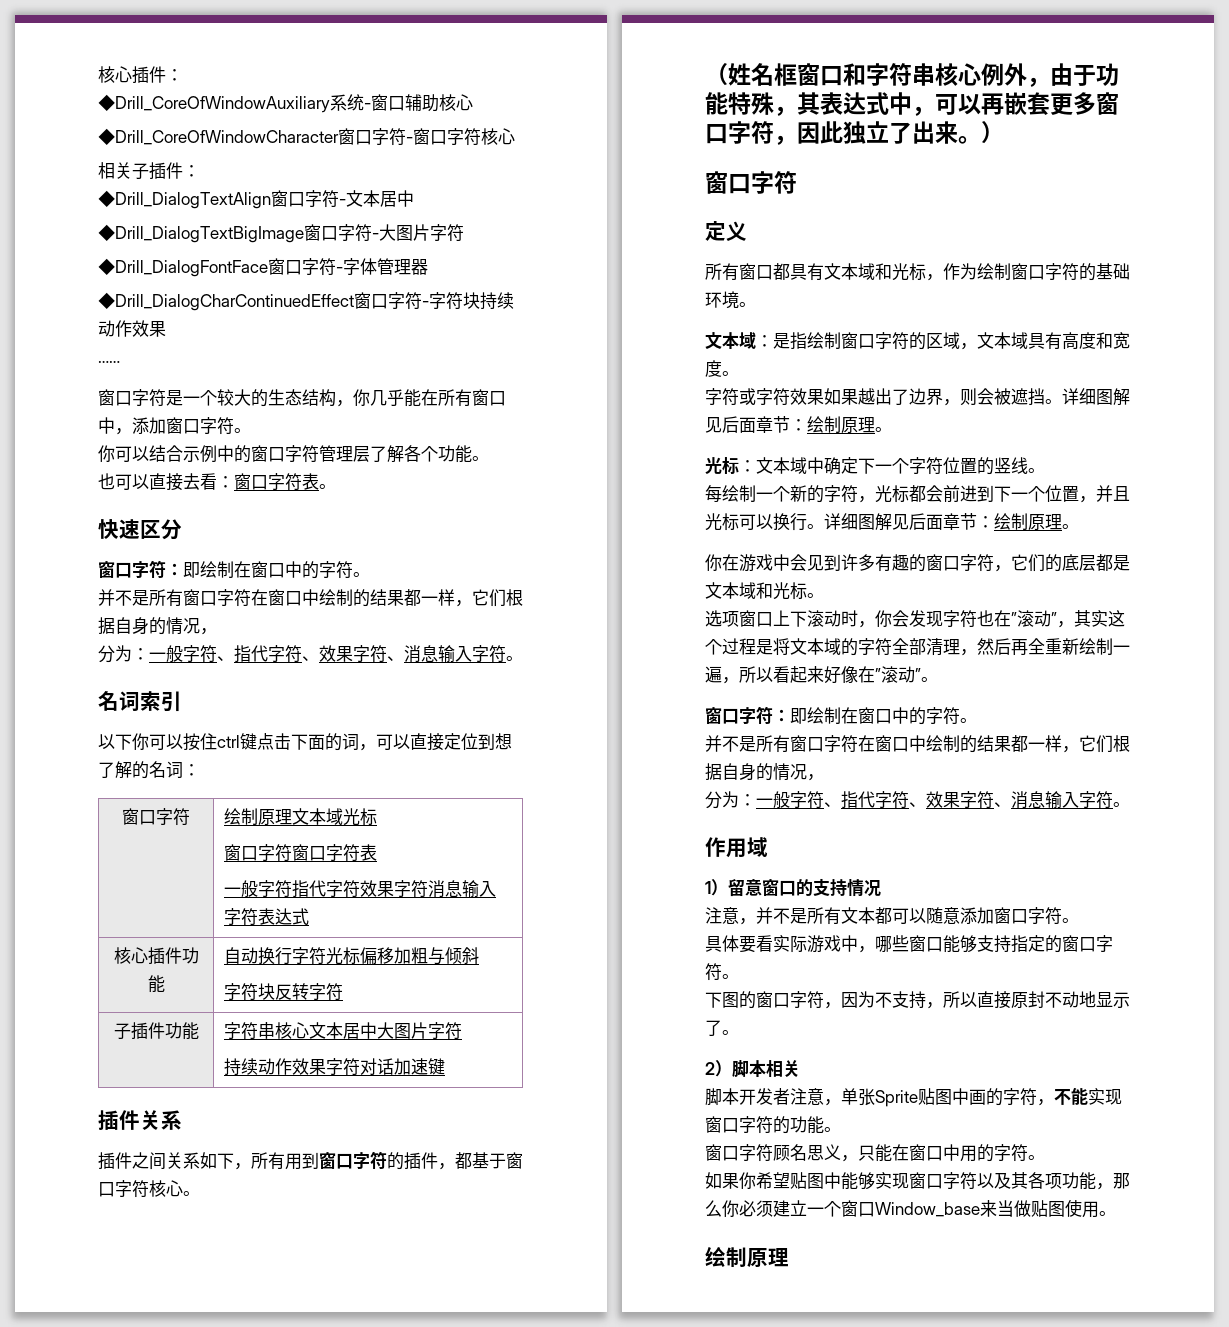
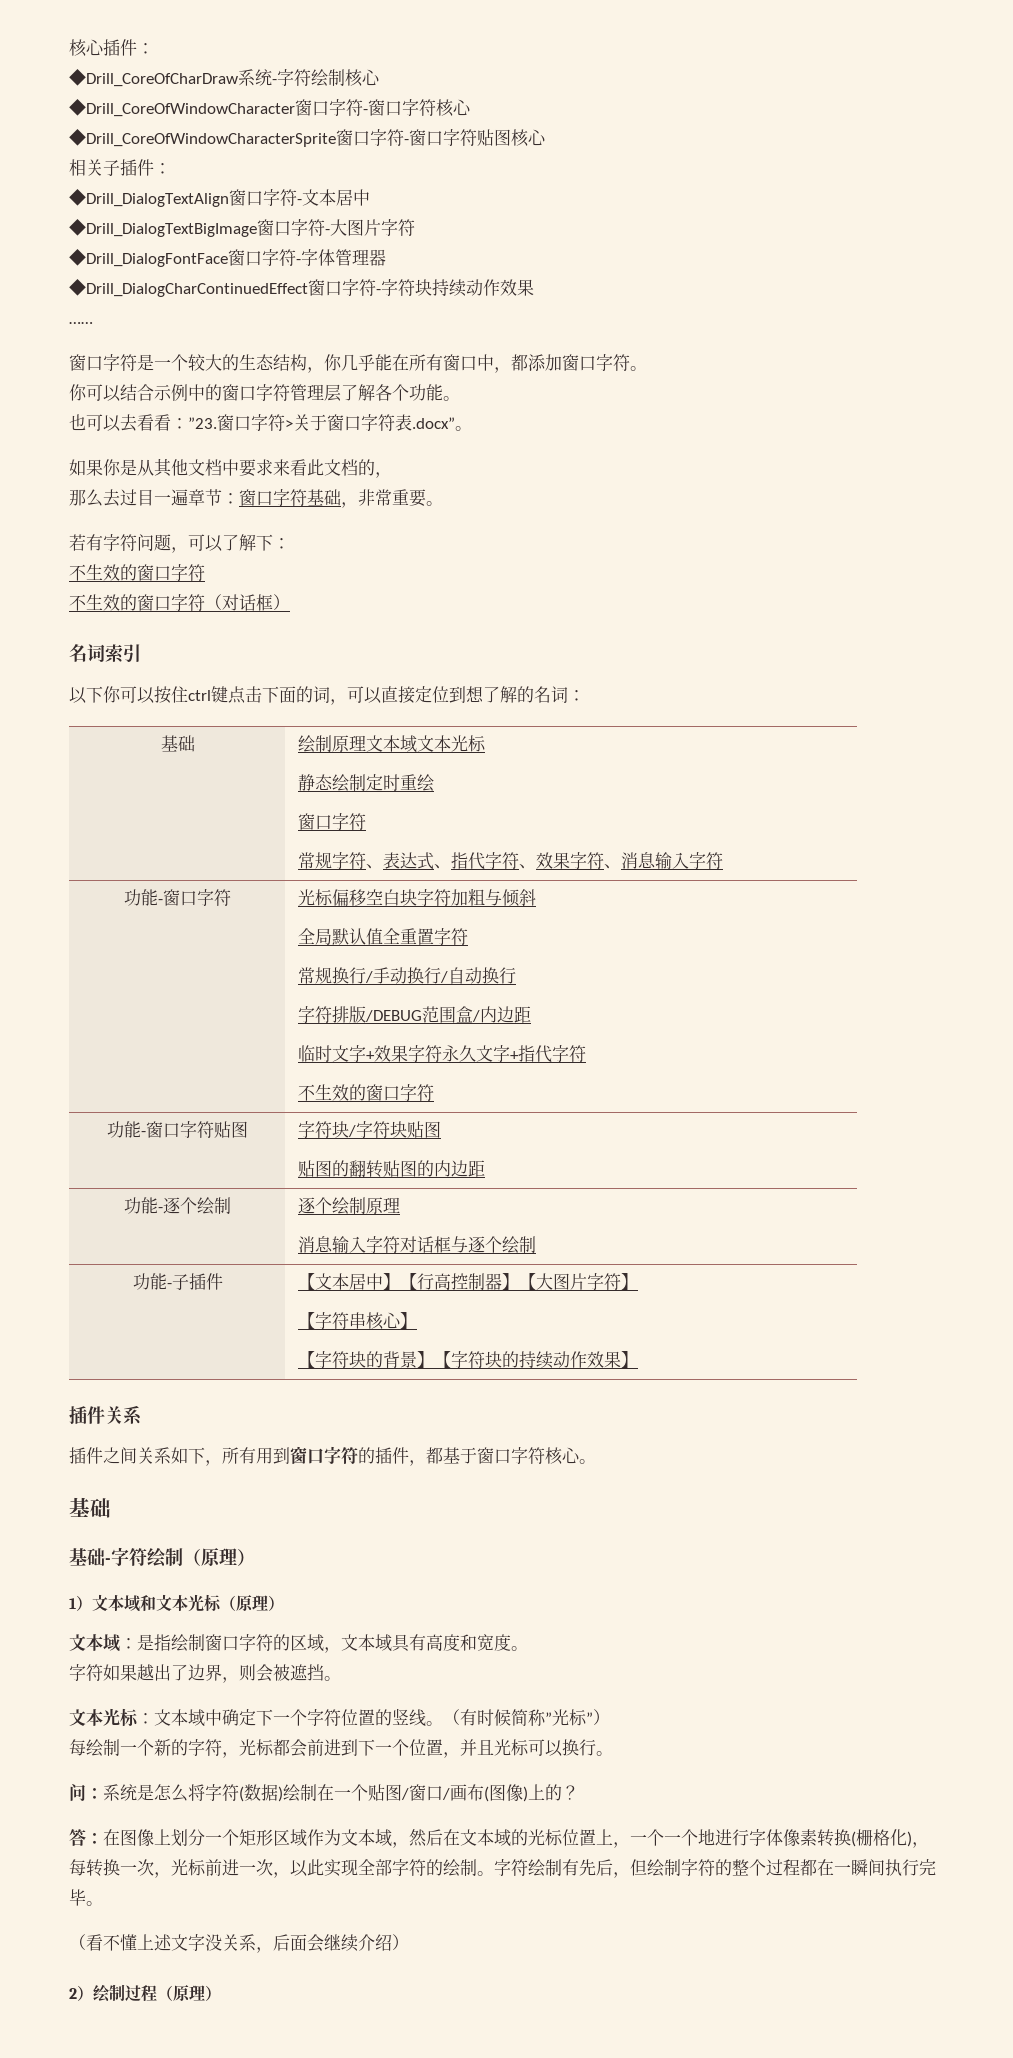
[98,94,330,113] ◆Drill_CoreOfWindowAuxiliary -> [69,69,238,87] ◆Drill_CoreOfCharDraw
[371,94,439,112] 窗口辅助 -> [277,69,345,87] 字符绘制
(515, 136) none -> [69,129,546,147] // ◆Drill_CoreOfWindowCharacterSprite窗口字符-窗口字符贴图核心
(132, 431) none -> [511,354,528,371] 都
[149,473,336,491] [98,519,182,540] [98,560,370,579] [98,589,523,607] [98,617,217,635] [98,645,523,663] 直接去看：窗口字符表。 // 快速区分 // 窗口字符：即绘制在窗口中的字符。 // 并不是所有窗口字符在窗口中绘制的结果都一样，它们根据自身的情况， // 分为：一般字符、指代字符、效果字符、消息输入字符。 -> [120,414,472,432] [69,458,392,478] [69,489,443,508] [69,534,290,553] [69,564,205,581] [69,594,290,611] 去看看：”23.窗口字符>关于窗口字符表.docx”。 // 如果你是从其他文档中要求来看此文档的， // 那么去过目一遍章节：窗口字符基础，非常重要。 // 若有字符问题，可以了解下： // 不生效的窗口字符 // 不生效的窗口字符（对话框）
[122,808,190,826] 窗口字符 -> [160,735,195,752] 基础
[342,808,377,826] [223,844,377,862] [223,880,496,898] [223,908,309,926] [113,947,199,965] [147,975,165,993] [223,947,326,965] 光标 // 窗口字符窗口字符表 // 一般字符指代字符效果字符消息输入字符表达式 // 核心插件功能 | 自动换行字符 -> [417,735,487,752] [298,774,435,792] [298,813,367,830] [298,852,724,870] [124,889,231,906] 文本光标 // 静态绘制定时重绘 // 窗口字符 // 常规字符、表达式、指代字符、效果字符、消息输入字符 // 功能-窗口字符 |
(394, 955) none -> [366,889,452,906] 空白块字符
[223,983,343,1001] [113,1022,199,1040] [223,1022,462,1040] [223,1058,445,1076] 字符块反转字符 // 子插件功能 | 字符串核心文本居中大图片字符 // 持续动作效果字符对话加速键 -> [298,928,469,945] [298,967,517,984] [298,1006,532,1023] [298,1045,587,1063] [298,1084,435,1101] [107,1121,248,1138] [298,1121,442,1138] [298,1160,486,1178] [124,1197,231,1215] [298,1197,401,1215] [298,1236,537,1254] [132,1273,223,1290] [298,1273,639,1290] [298,1312,418,1330] [298,1351,639,1369] 全局默认值全重置字符 // 常规换行/手动换行/自动换行 // 字符排版/DEBUG范围盒/内边距 // 临时文字+效果字符永久文字+指代字符 // 不生效的窗口字符 // 功能-窗口字符贴图 | 字符块/字符块贴图 // 贴图的翻转贴图的内边距 // 功能-逐个绘制 | 逐个绘制原理 // 消息输入字符对话框与逐个绘制 // 功能-子插件 | 【文本居中】【行高控制器】【大图片字符】 // 【字符串核心】 // 【字符块的背景】【字符块的持续动作效果】
[705,63,1119,87] [705,92,1119,116] [705,121,1004,145] [705,171,797,194] [705,221,747,241] [705,263,1130,281] [705,291,756,309] （姓名框窗口和字符串核心例外，由于功能特殊，其表达式中，可以再嵌套更多窗口字符，因此独立了出来。） // 窗口字符 // 定义 // 所有窗口都具有文本域和光标，作为绘制窗口字符的基础环境。 -> [69,1497,111,1518] [69,1547,255,1568] [69,1594,284,1612] 基础 // 基础-字符绘制（原理） // 1）文本域和文本光标（原理）
[739,388,824,406] 或字符效果 -> (103, 1672) none
[1062,388,1130,406] [705,416,892,433] 详细图解见后面章节：绘制原理。 // -> [69,1709,103,1726] // 文本
(1045, 470) none -> [443,1709,610,1726] （有时候简称”光标”）
[824,513,1079,531] [705,554,1130,572] [705,582,824,600] [705,610,1125,628] [705,638,1130,656] [705,666,938,684] [705,706,977,725] [705,735,1130,753] [705,763,824,781] [705,791,1130,809] [705,837,768,858] [705,878,881,897] [705,907,1079,925] [705,935,1113,953] [705,963,739,981] [705,991,1130,1009] [705,1020,739,1036] [705,1060,800,1077] [705,1087,1122,1107] [705,1116,841,1134] [705,1144,1045,1162] [705,1172,1130,1190] [705,1199,1116,1218] [705,1246,789,1267] 详细图解见后面章节：绘制原理。 // 你在游戏中会见到许多有趣的窗口字符，它们的底层都是文本域和光标。 // 选项窗口上下滚动时，你会发现字符也在”滚动”，其实这个过程是将文本域的字符全部清理，然后再全重新绘制一遍，所以看起来好像在”滚动”。 // 窗口字符：即绘制在窗口中的字符。 // 并不是所有窗口字符在窗口中绘制的结果都一样，它们根据自身的情况， // 分为：一般字符、指代字符、效果字符、消息输入字符。 // 作用域 // 1）留意窗口的支持情况 // 注意，并不是所有文本都可以随意添加窗口字符。 // 具体要看实际游戏中，哪些窗口能够支持指定的窗口字符。 // 下图的窗口字符，因为不支持，所以直接原封不动地显示了。 // 2）脚本相关 // 脚本开发者注意，单张Sprite贴图中画的字符，不能实现窗口字符的功能。 // 窗口字符顾名思义，只能在窗口中用的字符。 // 如果你希望贴图中能够实现窗口字符以及其各项功能，那么你必须建立一个窗口Window_base来当做贴图使用。 // 绘制原理 -> [69,1784,579,1802] [69,1829,929,1848] [69,1859,936,1878] [69,1889,103,1906] [69,1934,409,1953] [69,1984,221,2002] // 问：系统是怎么将字符(数据)绘制在一个贴图/窗口/画布(图像)上的？ // 答：在图像上划分一个矩形区域作为文本域，然后在文本域的光标位置上，一个一个地进行字体像素转换(栅格化)，每转换一次，光标前进一次，以此实现全部字符的绘制。字符绘制有先后，但绘制字符的整个过程都在一瞬间执行完毕。 // （看不懂上述文字没关系，后面会继续介绍） // 2）绘制过程（原理）

